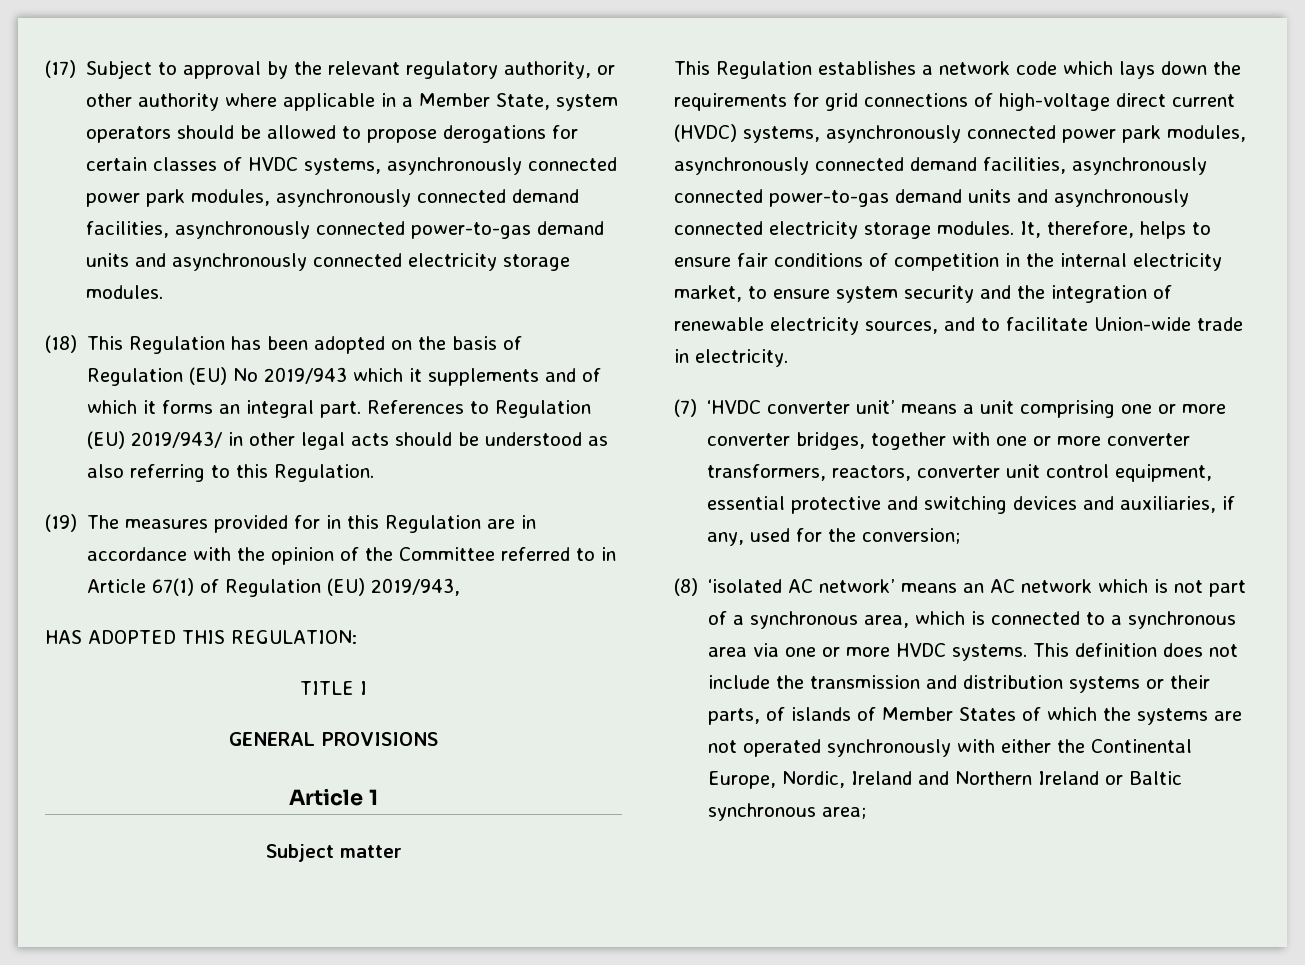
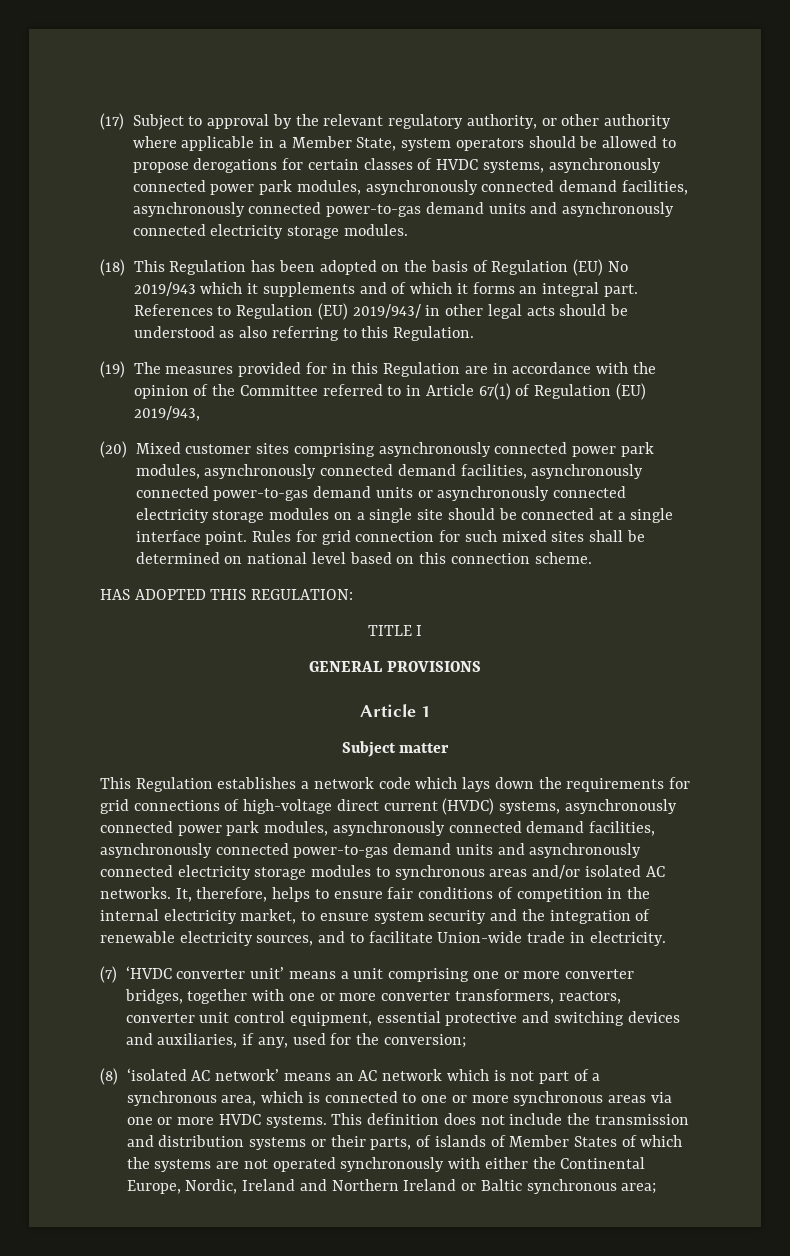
(461, 587) none -> [100,441,654,458] [135,464,644,479] [135,486,627,501] [135,508,674,523] [135,530,645,545] [135,552,592,564] // (20) Mixed customer sites comprising asynchronously connected power park modules, asynchronously connected demand facilities, asynchronously connected power-to-gas demand units or asynchronously connected electricity storage modules on a single site should be connected at a single interface point. Rules for grid connection for such mixed sites shall be determined on national level based on this connection scheme.
[937,221,1014,235] modules. -> [311,865,665,880] [100,887,171,899] modules to synchronous areas and/or isolated AC networks.
[1111,611,1237,629] [708,647,748,657] a synchronous area -> [421,1091,647,1106] one or more synchronous areas

